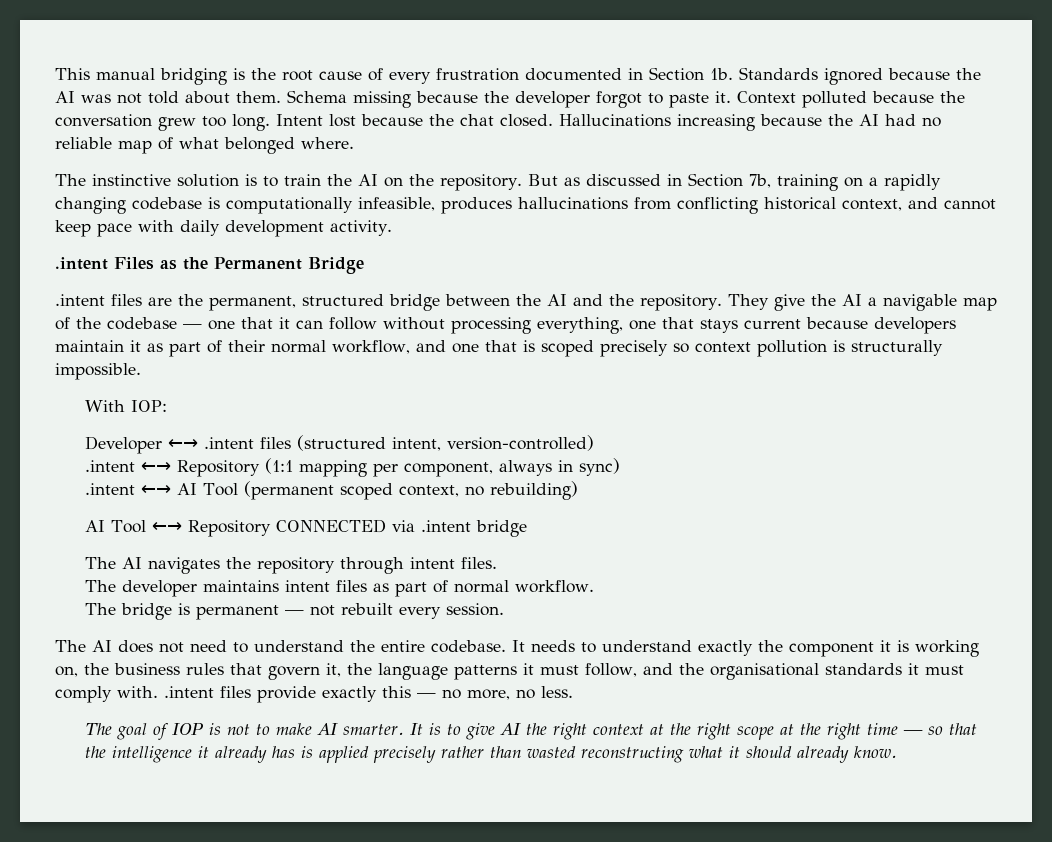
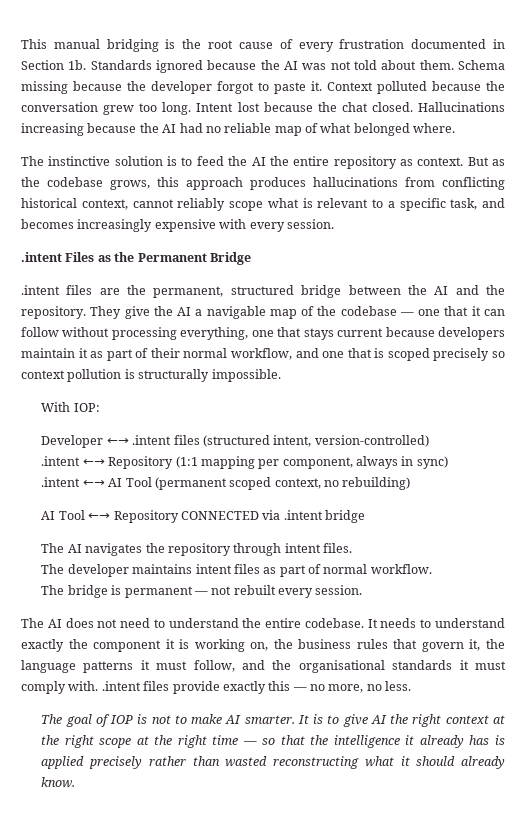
[284,173,941,191] [55,197,435,214] train the AI on the repository. But as discussed in Section 7b, training on a rapidly changing codebase is computationally infeasible, -> [196,156,505,169] [21,177,243,190] feed the AI the entire repository as context. But as the codebase grows, this approach
[908,197,996,210] [55,220,392,237] and cannot keep pace with daily development activity. -> [132,198,505,211] [21,219,334,232] cannot reliably scope what is relevant to a specific task, and becomes increasingly expensive with every session.

